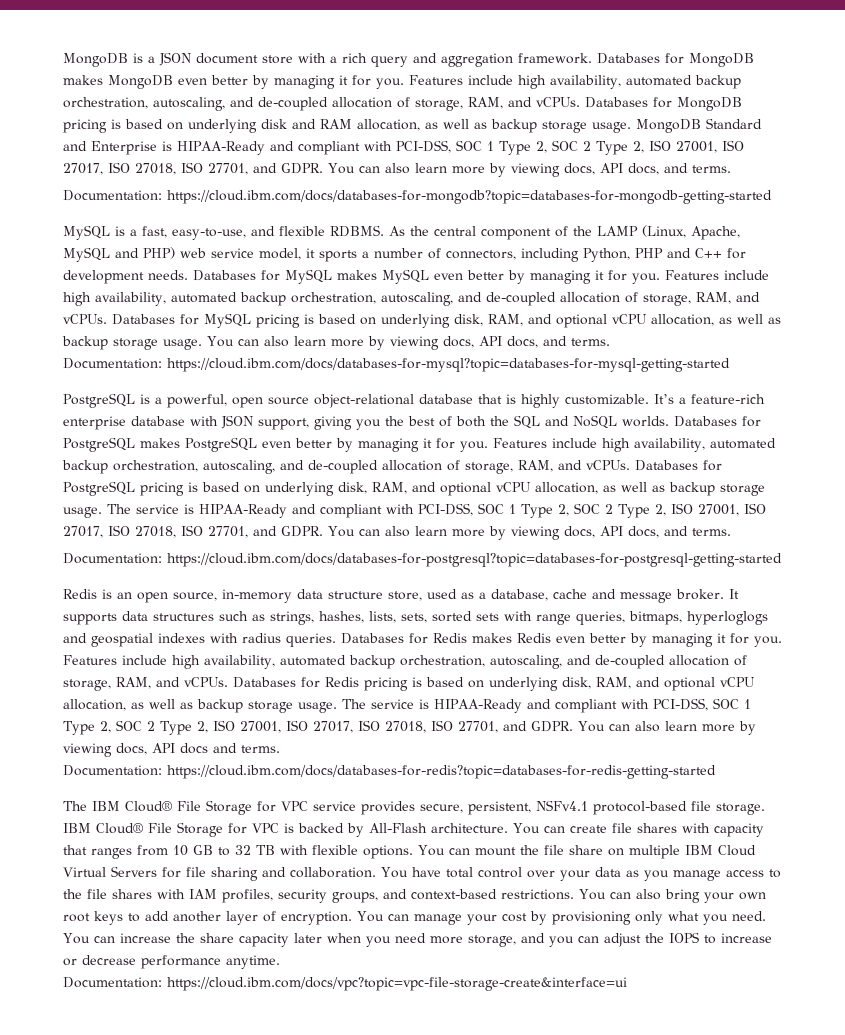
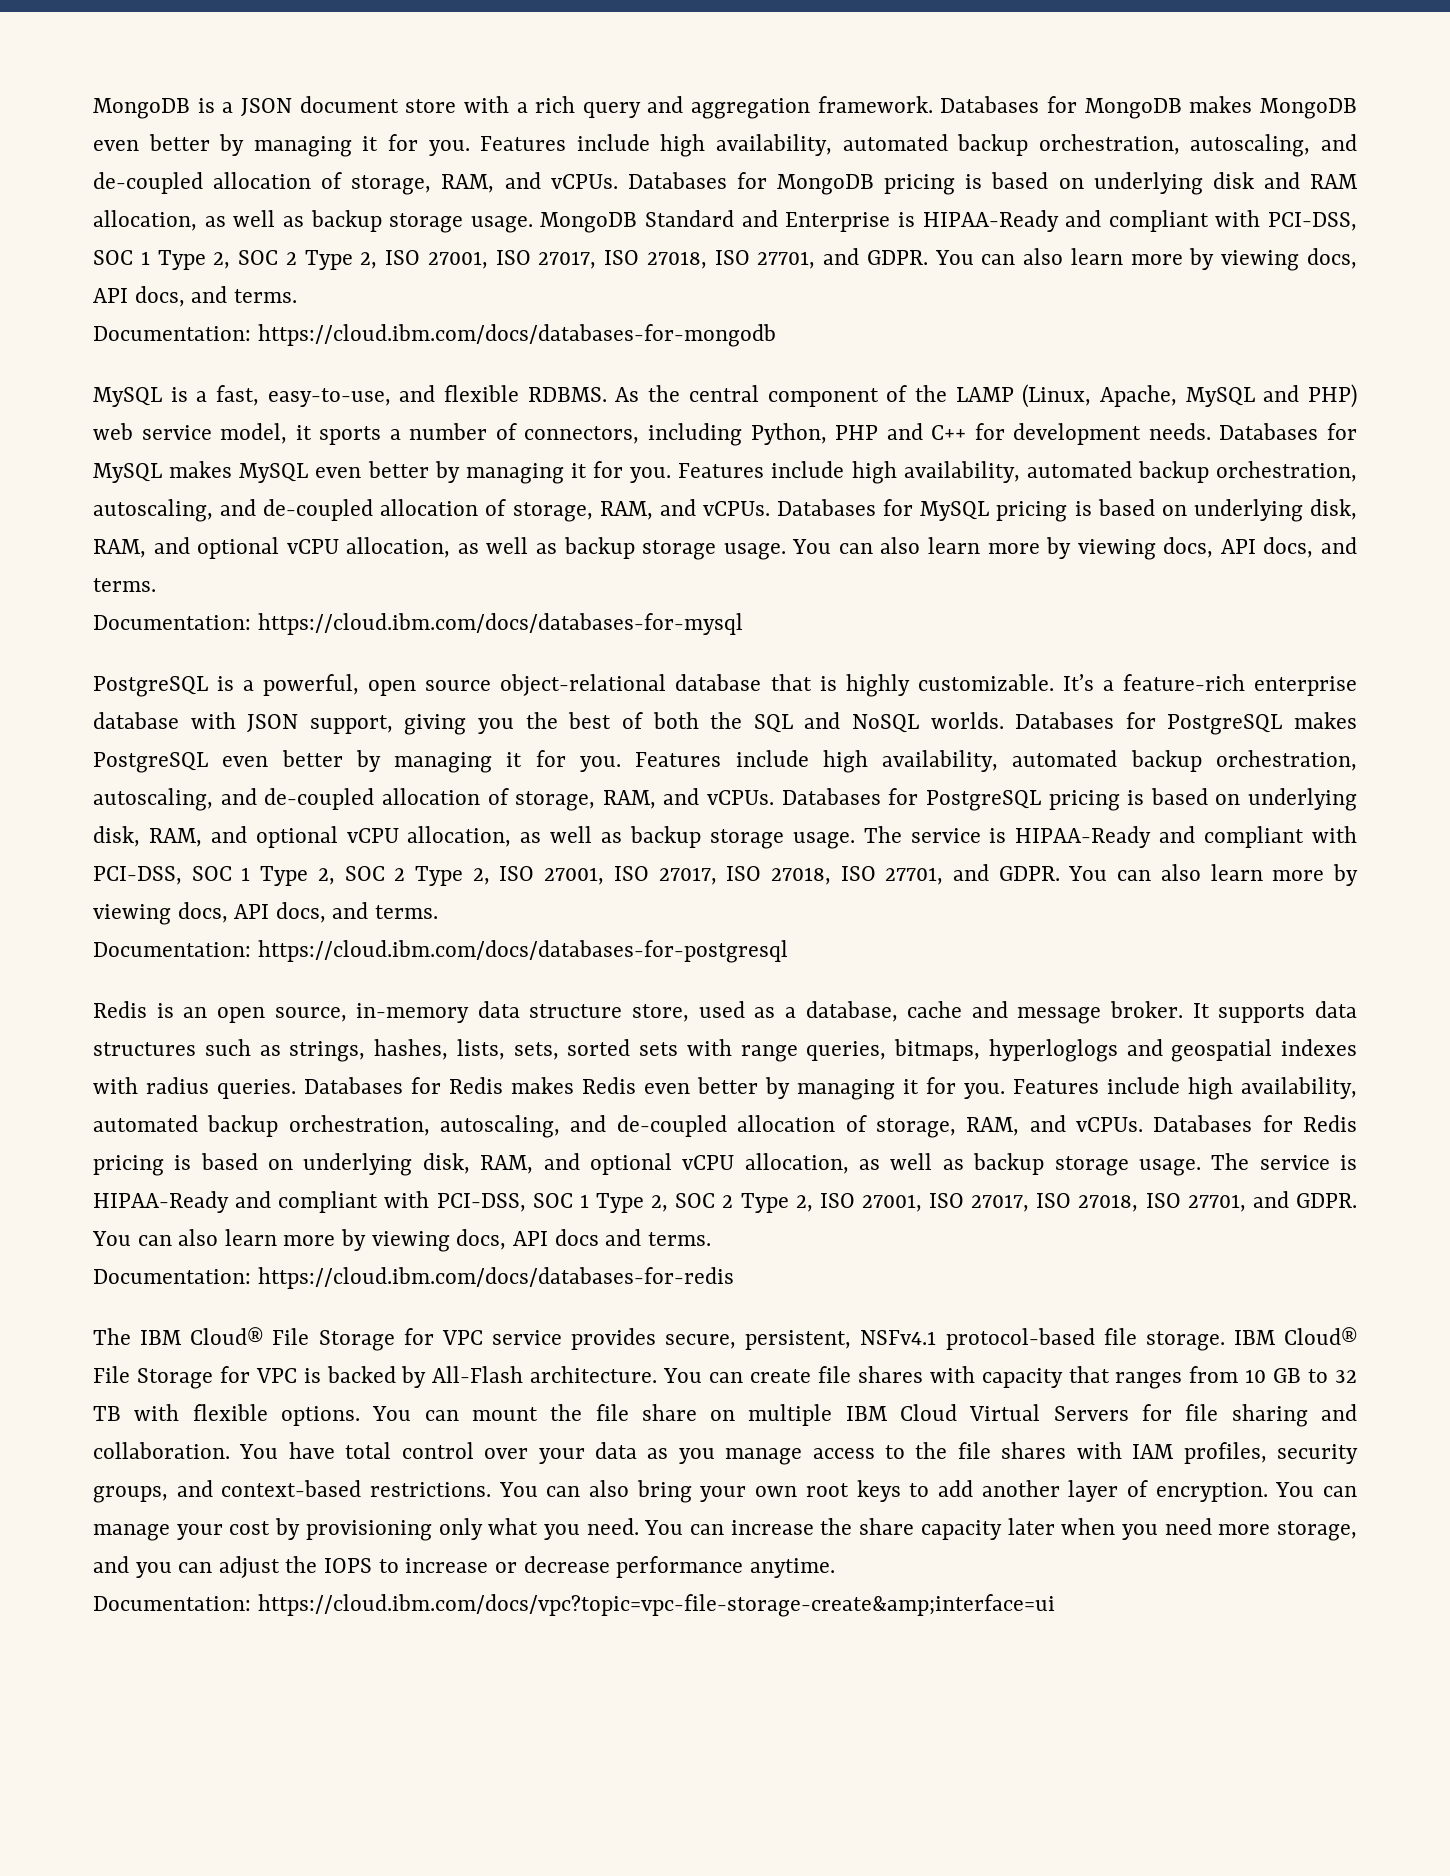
[167,190,772,204] https://cloud.ibm.com/docs/databases-for-mongodb?topic=databases-for-mongodb-getting-started -> [257,324,776,347] https://cloud.ibm.com/docs/databases-for-mongodb
[167,358,730,372] https://cloud.ibm.com/docs/databases-for-mysql?topic=databases-for-mysql-getting-started -> [257,613,743,635] https://cloud.ibm.com/docs/databases-for-mysql
[167,553,782,567] https://cloud.ibm.com/docs/databases-for-postgresql?topic=databases-for-postgresql-getting-started -> [257,940,788,963] https://cloud.ibm.com/docs/databases-for-postgresql
[167,765,716,779] https://cloud.ibm.com/docs/databases-for-redis?topic=databases-for-redis-getting-started -> [257,1267,734,1289] https://cloud.ibm.com/docs/databases-for-redis
[167,977,627,991] https://cloud.ibm.com/docs/vpc?topic=vpc-file-storage-create&interface=ui -> [257,1594,1055,1617] https://cloud.ibm.com/docs/vpc?topic=vpc-file-storage-create&amp;interface=ui

